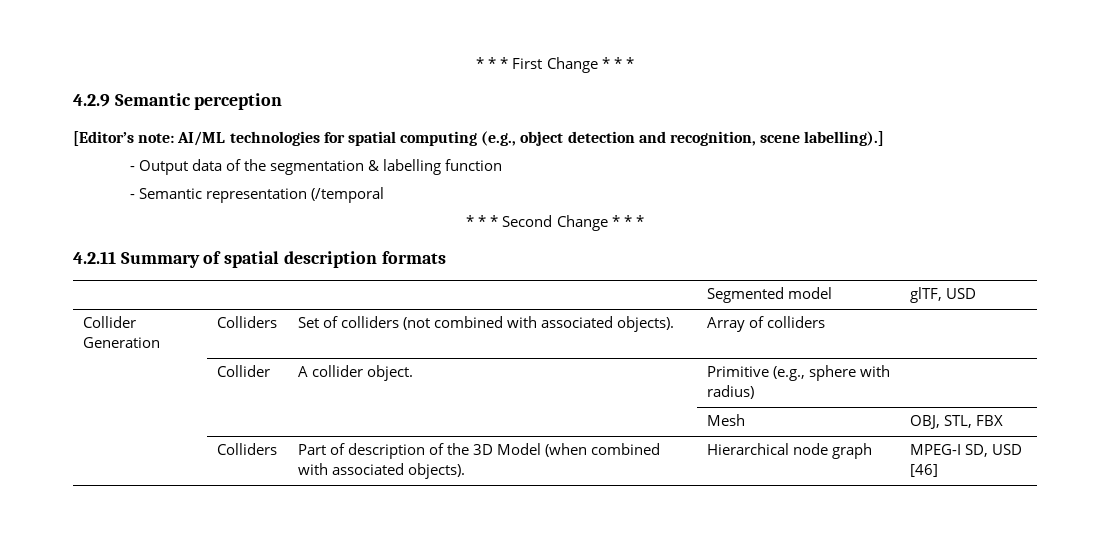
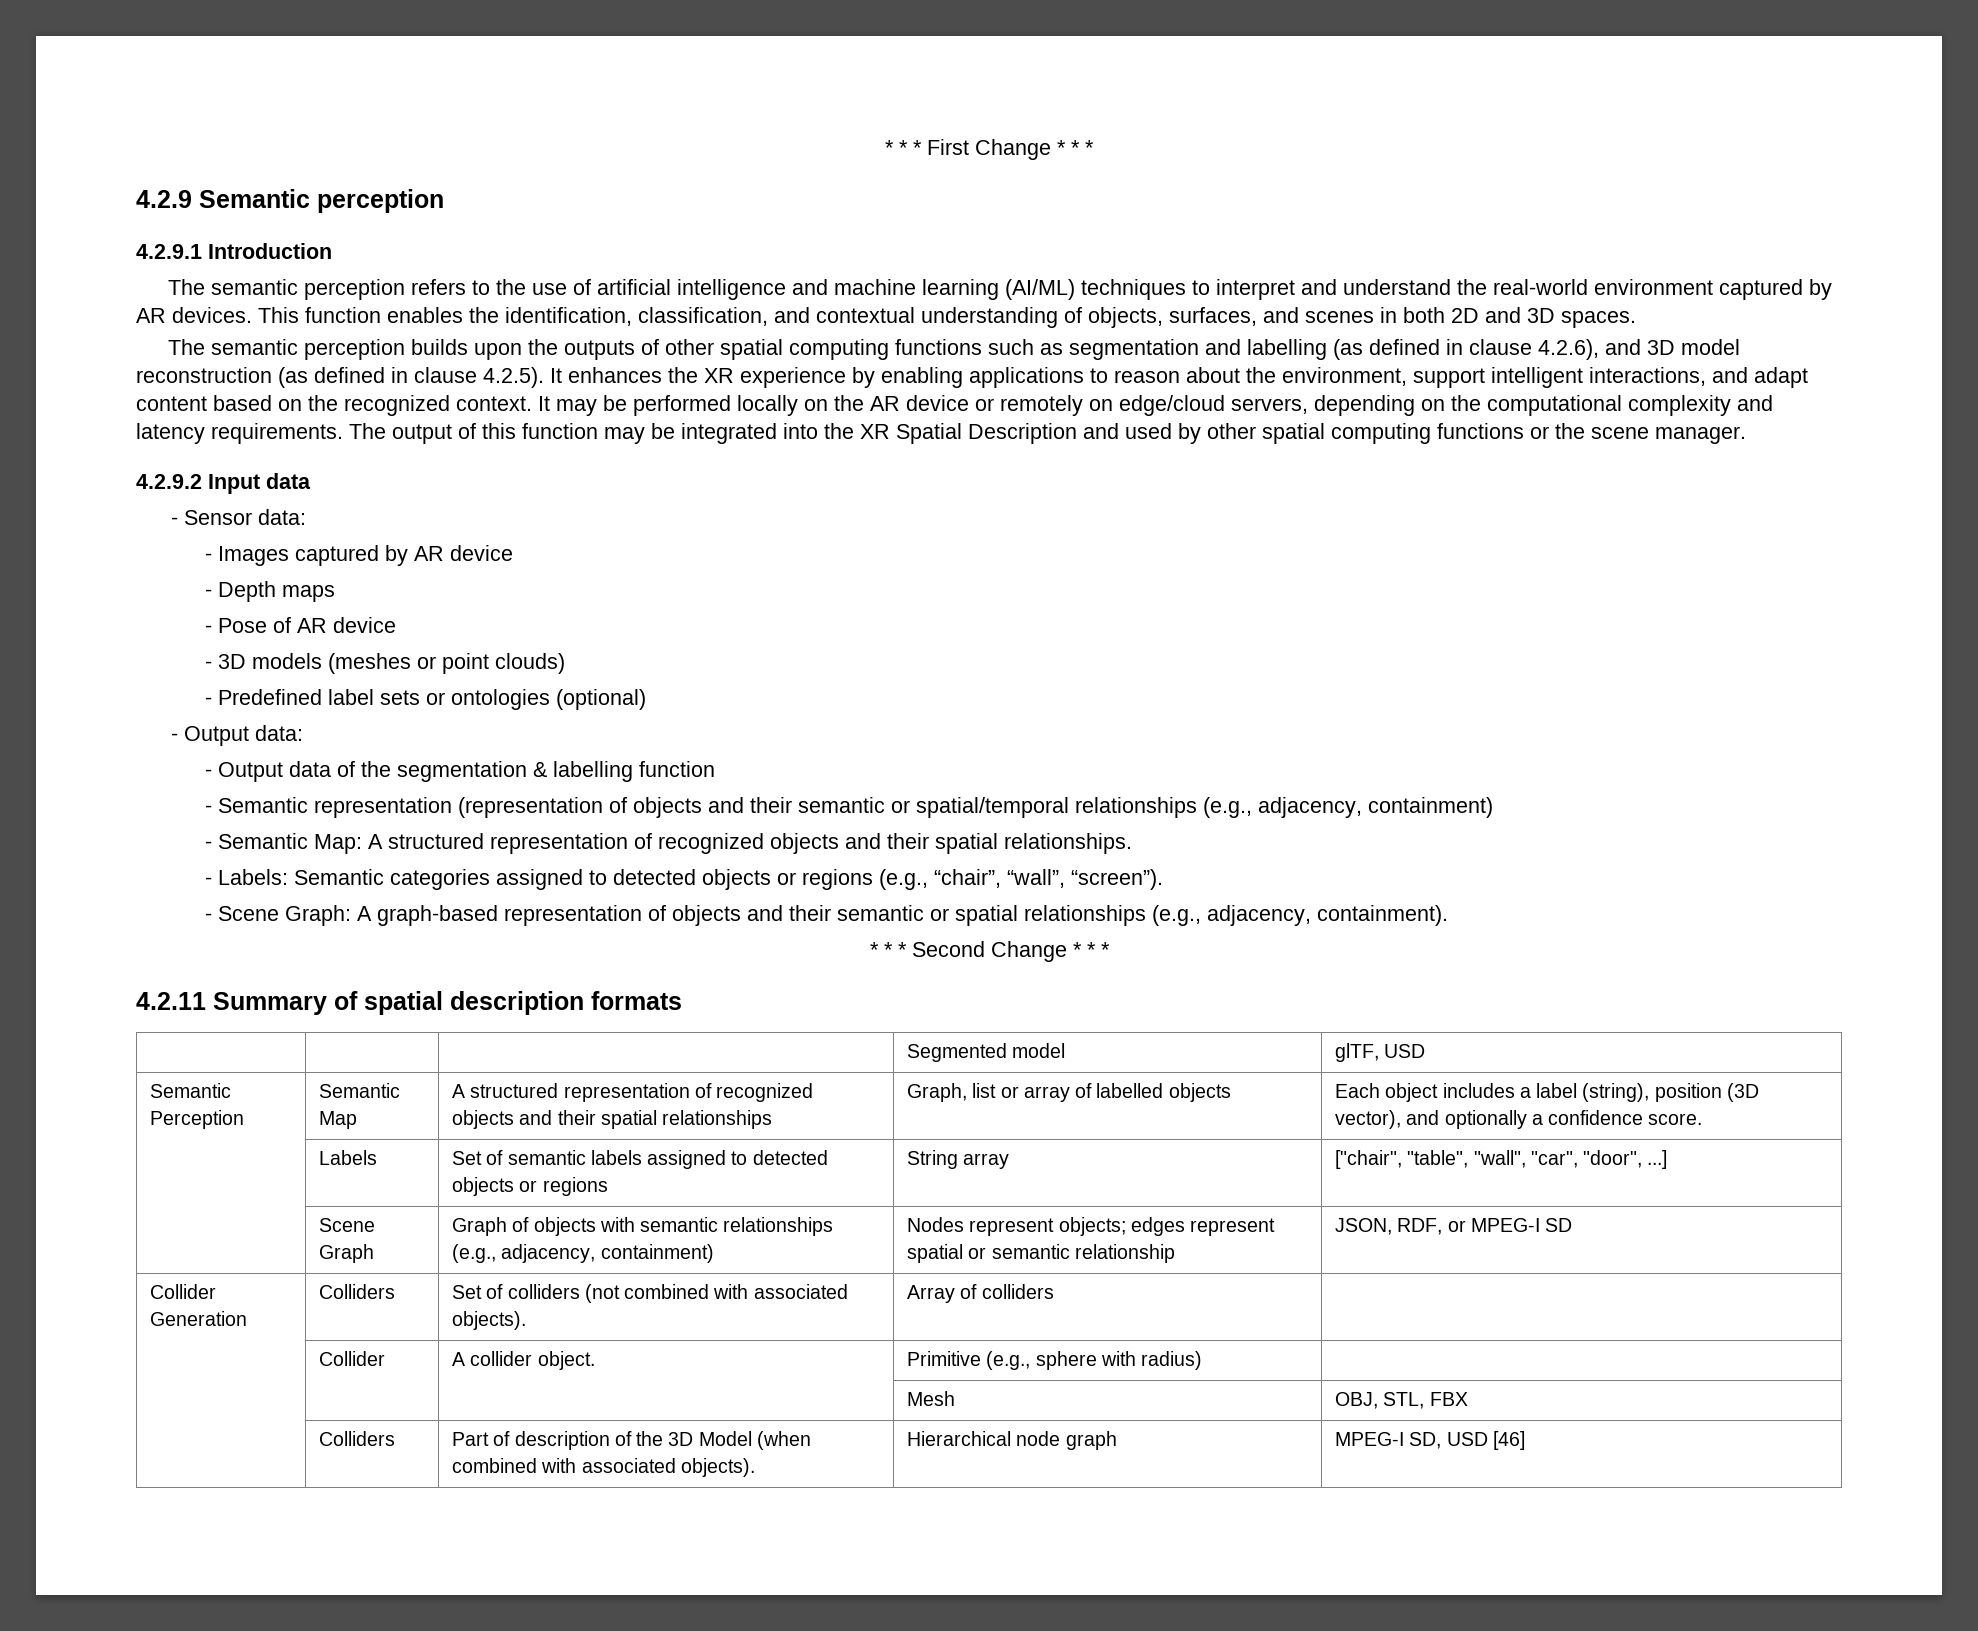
[73,131,885,146] [Editor’s note: AI/ML technologies for spatial computing (e.g., object detection and recognition, scene labelling).] -> [136,243,332,259] [168,279,1833,300] [136,307,1636,328] [168,339,1741,360] [136,367,1808,388] [136,395,1773,416] [136,423,1746,444] [136,473,311,494] [170,509,306,525] [205,545,514,566] [205,581,336,602] [205,617,397,633] [205,653,566,674] [205,689,647,710] [170,725,303,746] 4.2.9.1 Introduction // The semantic perception refers to the use of artificial intelligence and machine learning (AI/ML) techniques to interpret and understand the real-world environment captured by AR devices. This function enables the identification, classification, and contextual understanding of objects, surfaces, and scenes in both 2D and 3D spaces. // The semantic perception builds upon the outputs of other spatial computing functions such as segmentation and labelling (as defined in clause 4.2.6), and 3D model reconstruction (as defined in clause 4.2.5). It enhances the XR experience by enabling applications to reason about the environment, support intelligent interactions, and adapt content based on the recognized context. It may be performed locally on the AR device or remotely on edge/cloud servers, depending on the computational complexity and latency requirements. The output of this function may be integrated into the XR Spatial Description and used by other spatial computing functions or the scene manager. // 4.2.9.2 Input data // - Sensor data: // - Images captured by AR device // - Depth maps // - Pose of AR device // - 3D models (meshes or point clouds) // - Predefined label sets or ontologies (optional) // - Output data:
[310,187,384,203] (/temporal -> [458,797,1494,818] [205,833,1133,854] [205,869,1164,890] [205,905,1449,926] (representation of objects and their semantic or spatial/temporal relationships (e.g., adjacency, containment) // - Semantic Map: A structured representation of recognized objects and their spatial relationships. // - Labels: Semantic categories assigned to detected objects or regions (e.g., “chair”, “wall”, “screen”). // - Scene Graph: A graph-based representation of objects and their semantic or spatial relationships (e.g., adjacency, containment).
(976, 293) none -> [150,1083,232,1098] [150,1110,245,1129] [319,1083,401,1098] [319,1111,358,1129] [452,1083,814,1102] [452,1110,773,1129] [907,1083,1231,1102] [1335,1083,1759,1102] [1335,1110,1703,1129] [319,1150,378,1165] [452,1150,828,1169] [452,1177,608,1196] [907,1150,1010,1169] [1335,1150,1668,1169] [319,1218,376,1232] [319,1244,375,1263] [452,1217,834,1236] [452,1244,714,1263] [907,1217,1276,1236] [907,1244,1175,1263] [1335,1218,1573,1235] // Semantic Perception | Semantic Map | A structured representation of recognized objects and their spatial relationships | Graph, list or array of labelled objects | Each object includes a label (string), position (3D vector), and optionally a confidence score. // | Labels | Set of semantic labels assigned to detected objects or regions | String array | ["chair", "table", "wall", "car", "door", ...] // | Scene Graph | Graph of objects with semantic relationships (e.g., adjacency, containment) | Nodes represent objects; edges represent spatial or semantic relationship | JSON, RDF, or MPEG-I SD

